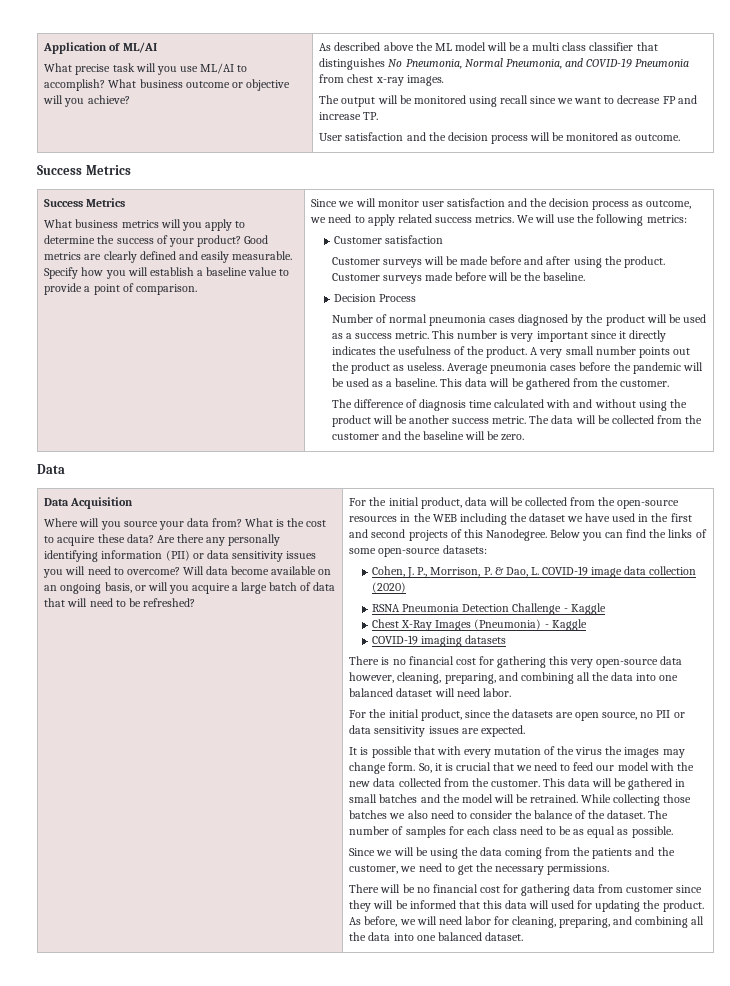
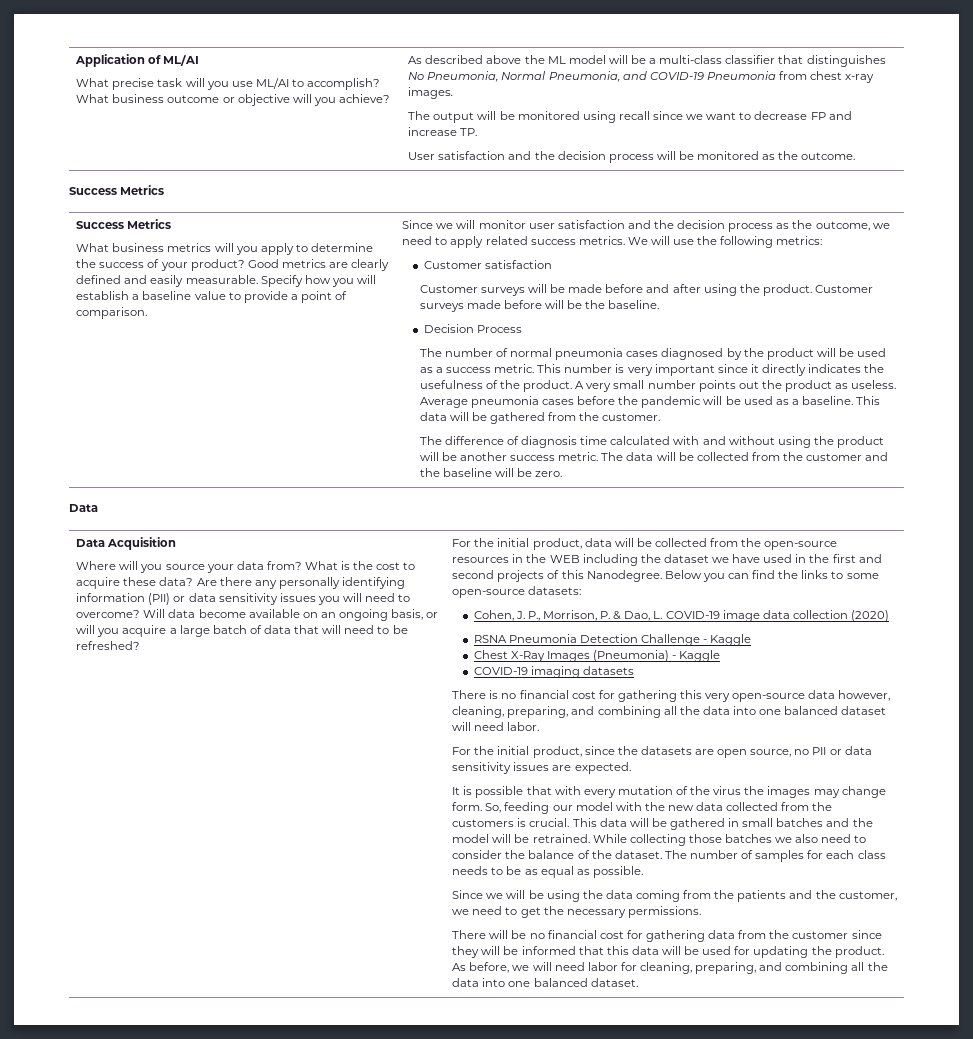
[532,42,587,51] multi class -> [659,55,723,64] multi-class
(633, 138) none -> [778,151,799,160] the
(644, 204) none -> [792,220,813,229] the
[331,314,373,323] Number -> [419,348,493,357] The number
[695,529,707,538] of -> [831,571,844,579] to
[434,762,594,771] it is crucial that we need to feed -> [504,802,550,814] feeding
[490,780,540,787] customer. -> [452,818,570,827] customers is crucial.
[519,826,543,835] need -> [452,866,489,875] needs
(624, 888) none -> [769,930,790,939] the
(550, 904) none -> [684,946,700,955] be

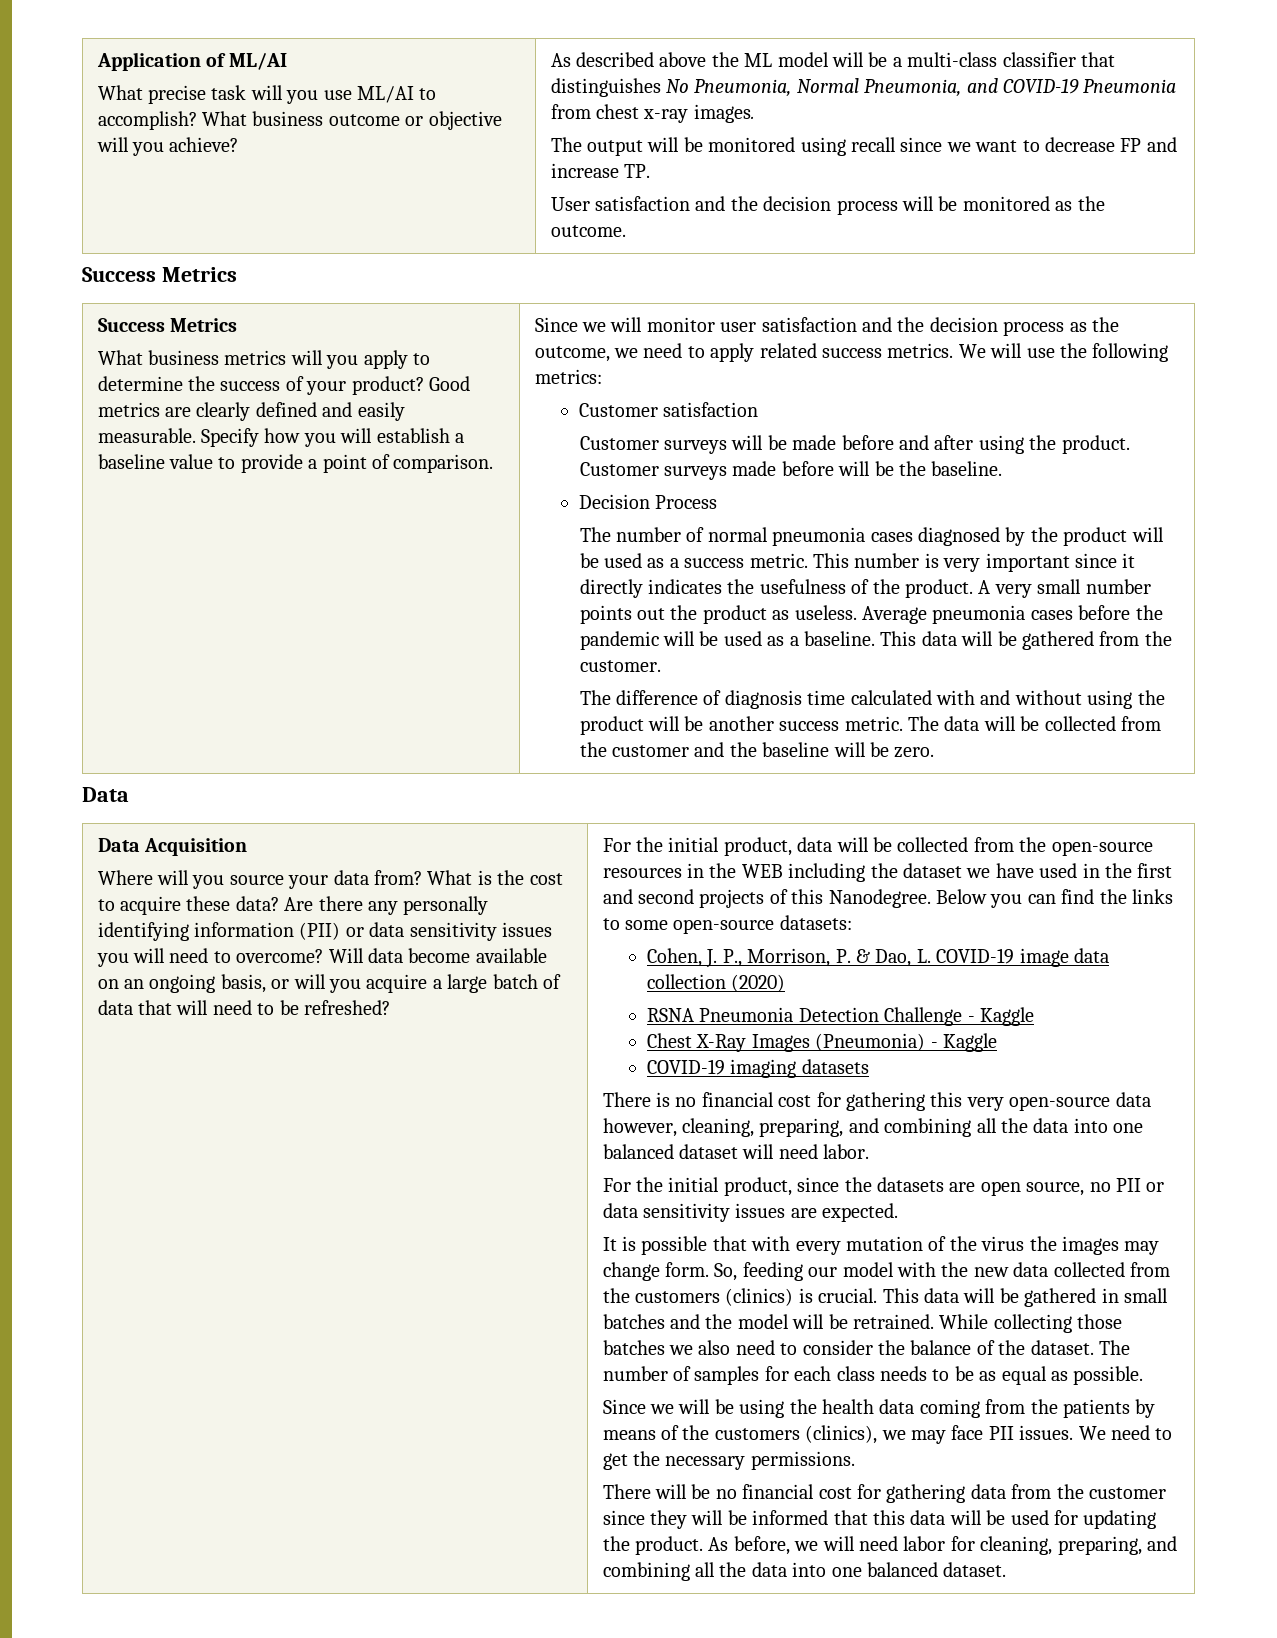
(515, 823) none -> [725,1288,794,1306] (clinics)
(603, 894) none -> [822,1399,875,1414] health
[789,890,897,901] [452,909,470,915] and the customer, we -> [1135,1399,1156,1418] [602,1425,1106,1444] by means of the customers (clinics), we may face PII issues. We

